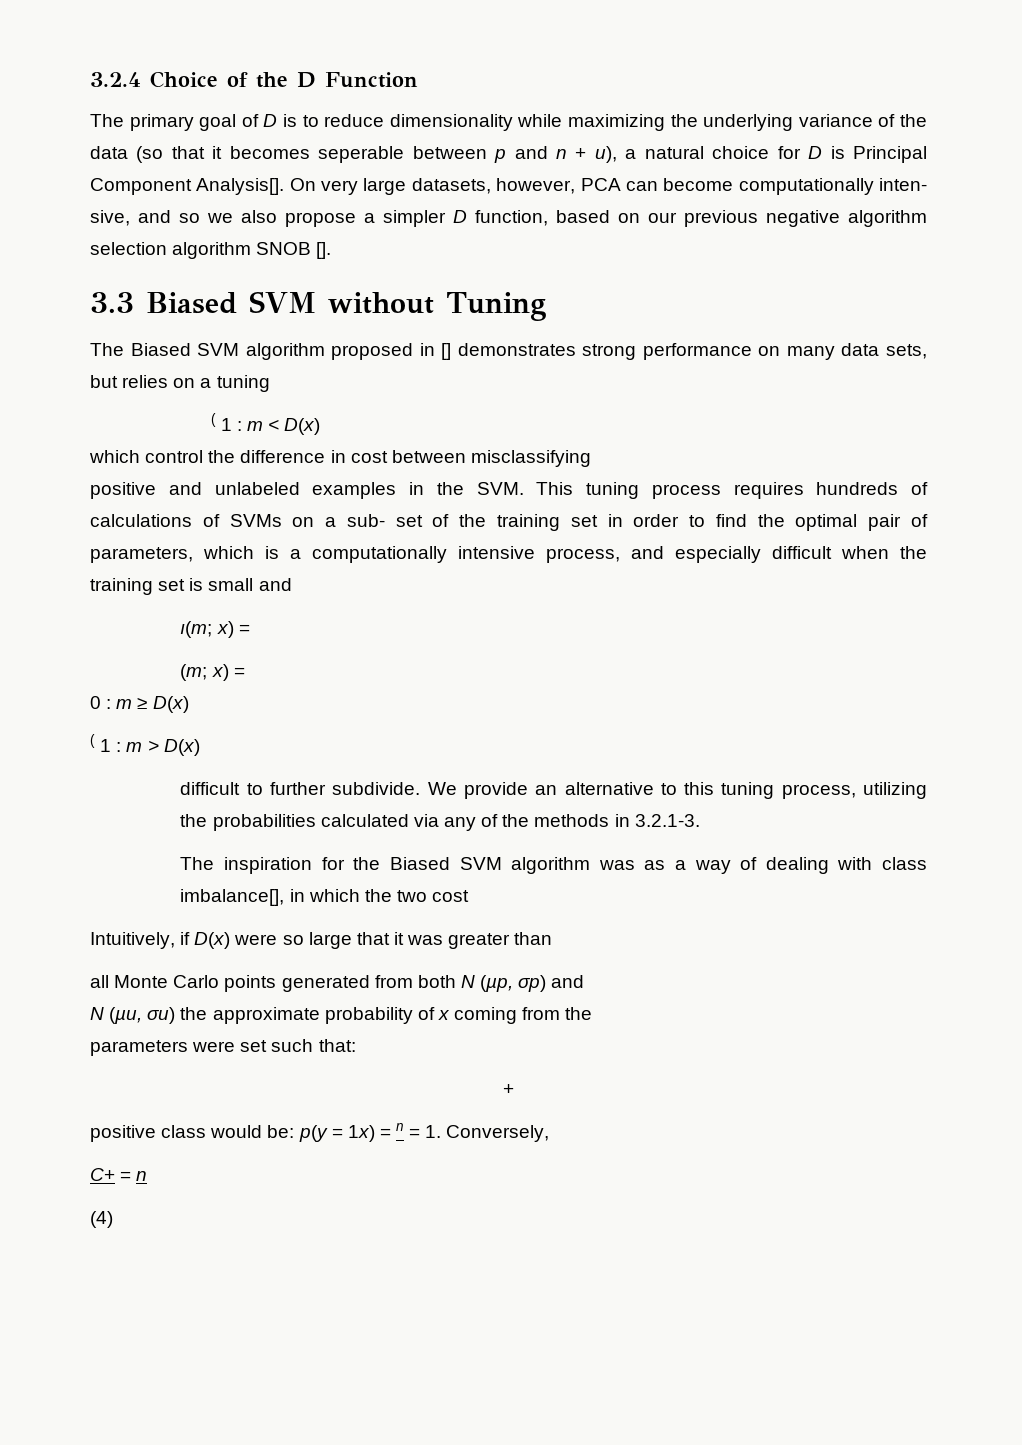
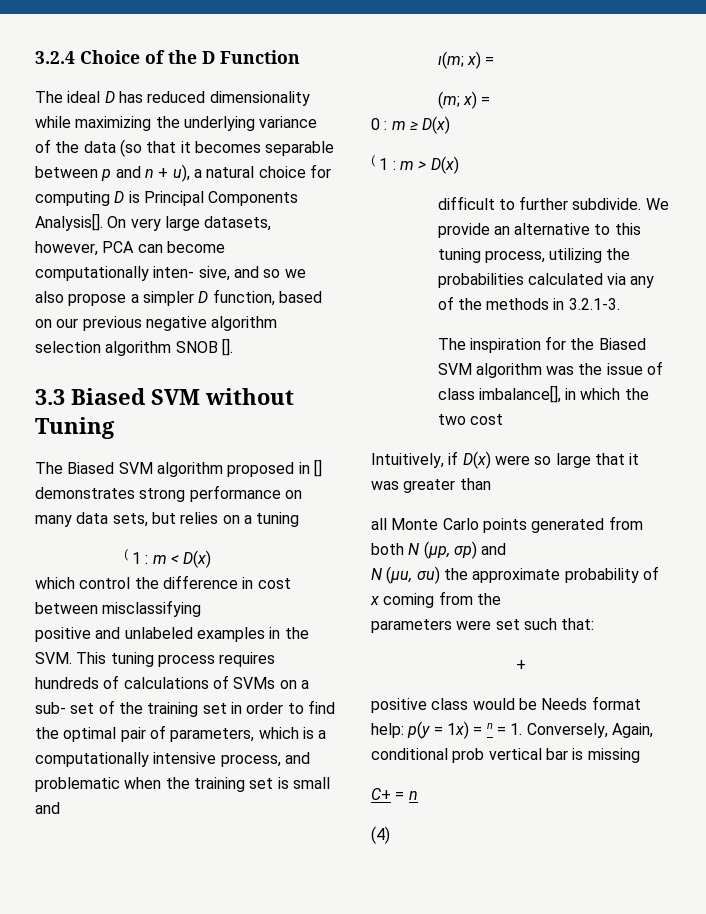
[129,114,385,131] primary goal of D is to reduce -> [67,91,206,103] ideal D has reduced
[318,146,405,163] seperable -> [265,141,335,156] separable
(801, 152) none -> [35,191,110,206] computing
[90,178,192,195] Component -> [208,191,299,206] Components
[675,546,832,563] especially difficult -> [35,777,120,792] problematic
[644,857,873,874] as a way of dealing with -> [578,361,664,375] the issue of
[267,1125,295,1138] be: -> [518,696,641,710] [371,723,404,738] be Needs format help:
(550, 1133) none -> [611,723,653,738] [371,748,640,763] Again, conditional prob vertical bar is missing

